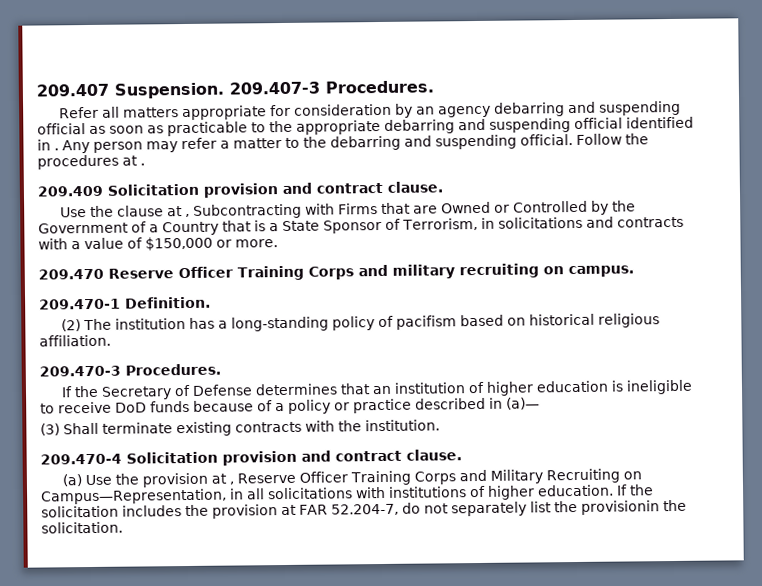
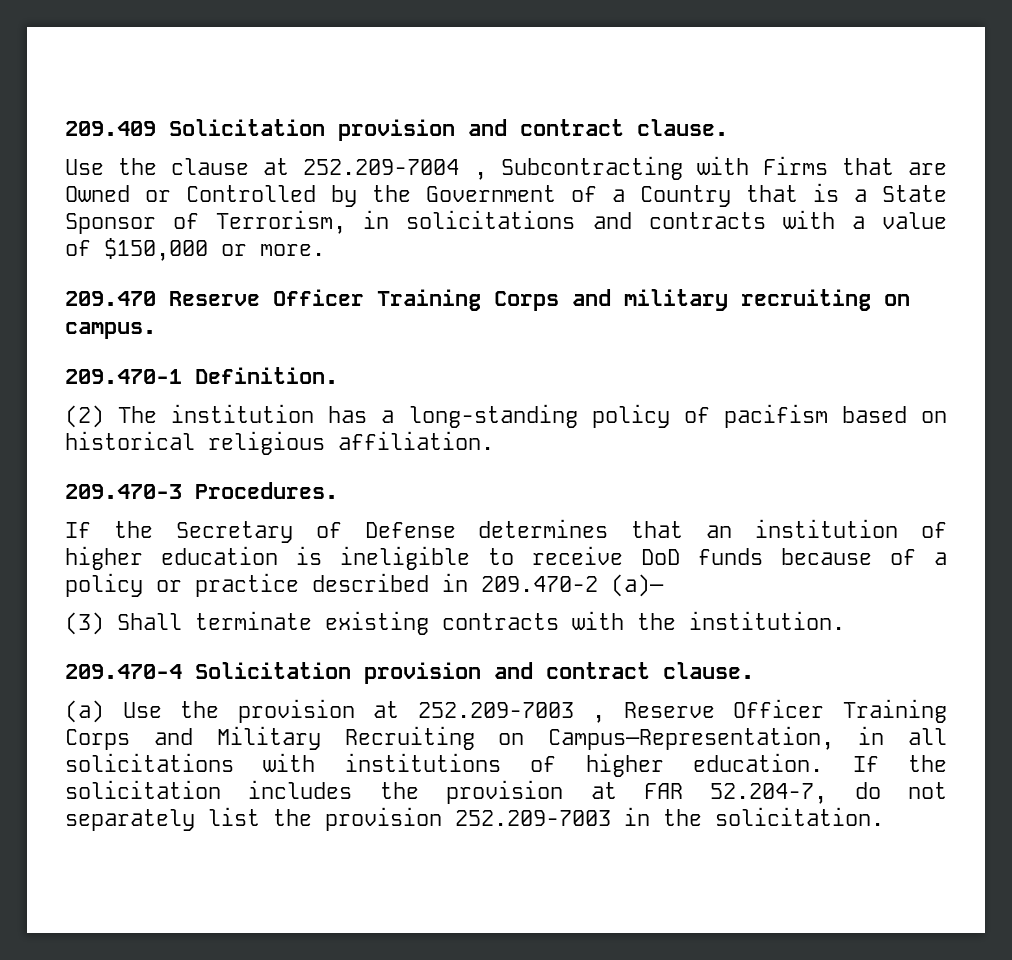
[36,80,434,99] [59,100,682,121] [37,116,694,137] [37,133,649,154] [37,154,145,170] 209.407 Suspension. 209.407-3 Procedures. // Refer all matters appropriate for consideration by an agency debarring and suspending official as soon as practicable to the appropriate debarring and suspending official identified in . Any person may refer a matter to the debarring and suspending official. Follow the procedures at . // -> (65, 128) none
(184, 211) none -> [303,159,460,175] 252.209-7004
(503, 403) none -> [481,576,598,592] 209.470-2
(228, 478) none -> [417,702,574,718] 252.209-7003
[580,500,660,515] provisionin -> [325,807,650,831] provision 252.209-7003 in

